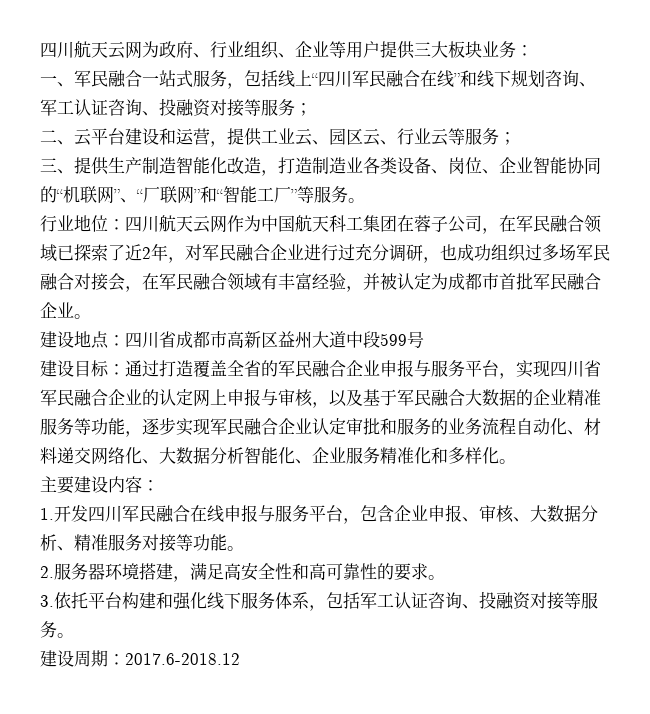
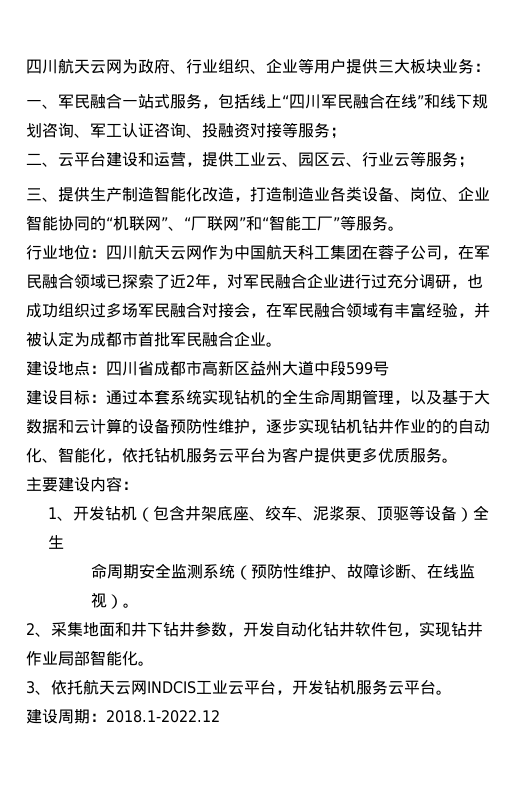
[159,360,601,379] [40,389,601,408] [40,417,601,437] [40,447,516,465] [40,476,159,494] [40,505,598,524] [40,534,244,552] [40,563,445,582] [40,591,598,611] [40,621,57,638] 打造覆盖全省的军民融合企业申报与服务平台，实现四川省军民融合企业的认定网上申报与审核，以及基于军民融合大数据的企业精准服务等功能，逐步实现军民融合企业认定审批和服务的业务流程自动化、材料递交网络化、大数据分析智能化、企业服务精准化和多样化。 // 主要建设内容： // 1.开发四川军民融合在线申报与服务平台，包含企业申报、审核、大数据分析、精准服务对接等功能。 // 2.服务器环境搭建，满足高安全性和高可靠性的要求。 // 3.依托平台构建和强化线下服务体系，包括军工认证咨询、投融资对接等服务 -> [138,389,490,405] [26,418,490,434] [26,447,458,463] [26,476,138,492] [47,505,489,522] [47,535,64,549] [90,563,475,580] [90,592,139,609] [26,621,483,637] [26,650,154,666] [26,679,436,695] 本套系统实现钻机的全生命周期管理，以及基于大数据和云计算的设备预防性维护，逐步实现钻机钻井作业的的自动化、智能化，依托钻机服务云平台为客户提供更多优质服务。 // 主要建设内容： // 1、开发钻机（包含井架底座、绞车、泥浆泵、顶驱等设备）全生 // 命周期安全监测系统（预防性维护、故障诊断、在线监视）。 // 2、采集地面和井下钻井参数，开发自动化钻井软件包，实现钻井作业局部智能化。 // 3、依托航天云网INDCIS工业云平台，开发钻机服务云平台
[125,653,240,665] 2017.6-2018.12 -> [106,710,220,723] 2018.1-2022.12

